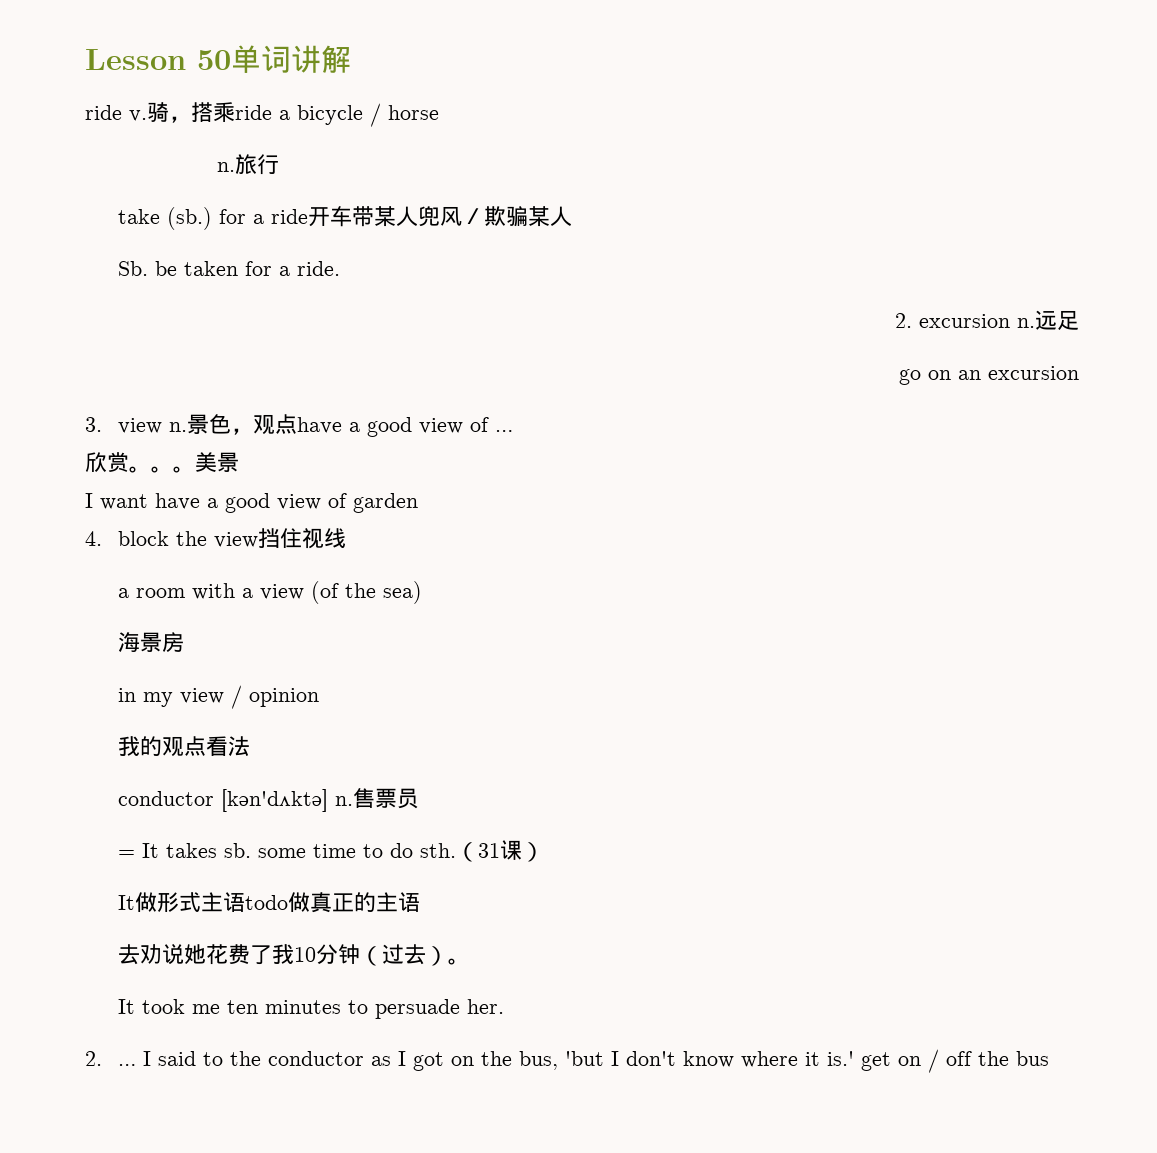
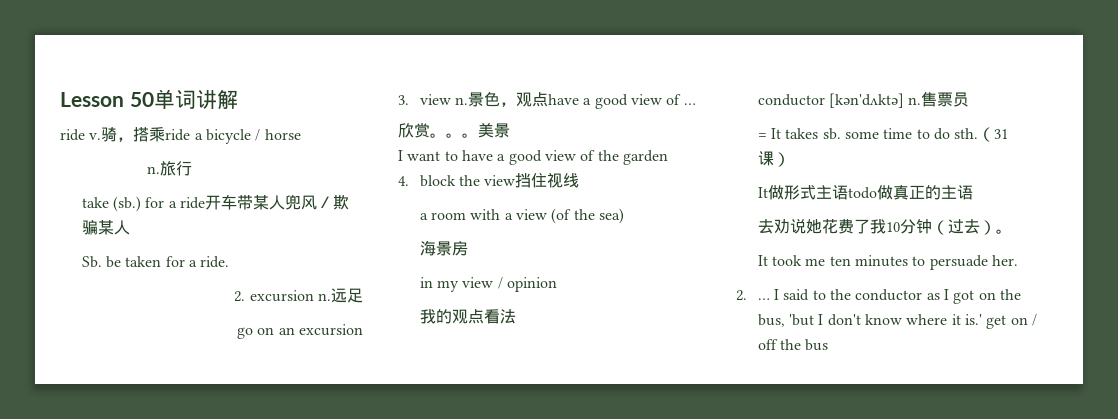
[155,493,347,513] have a good view of -> [444,150,619,165] to have a good view of the

